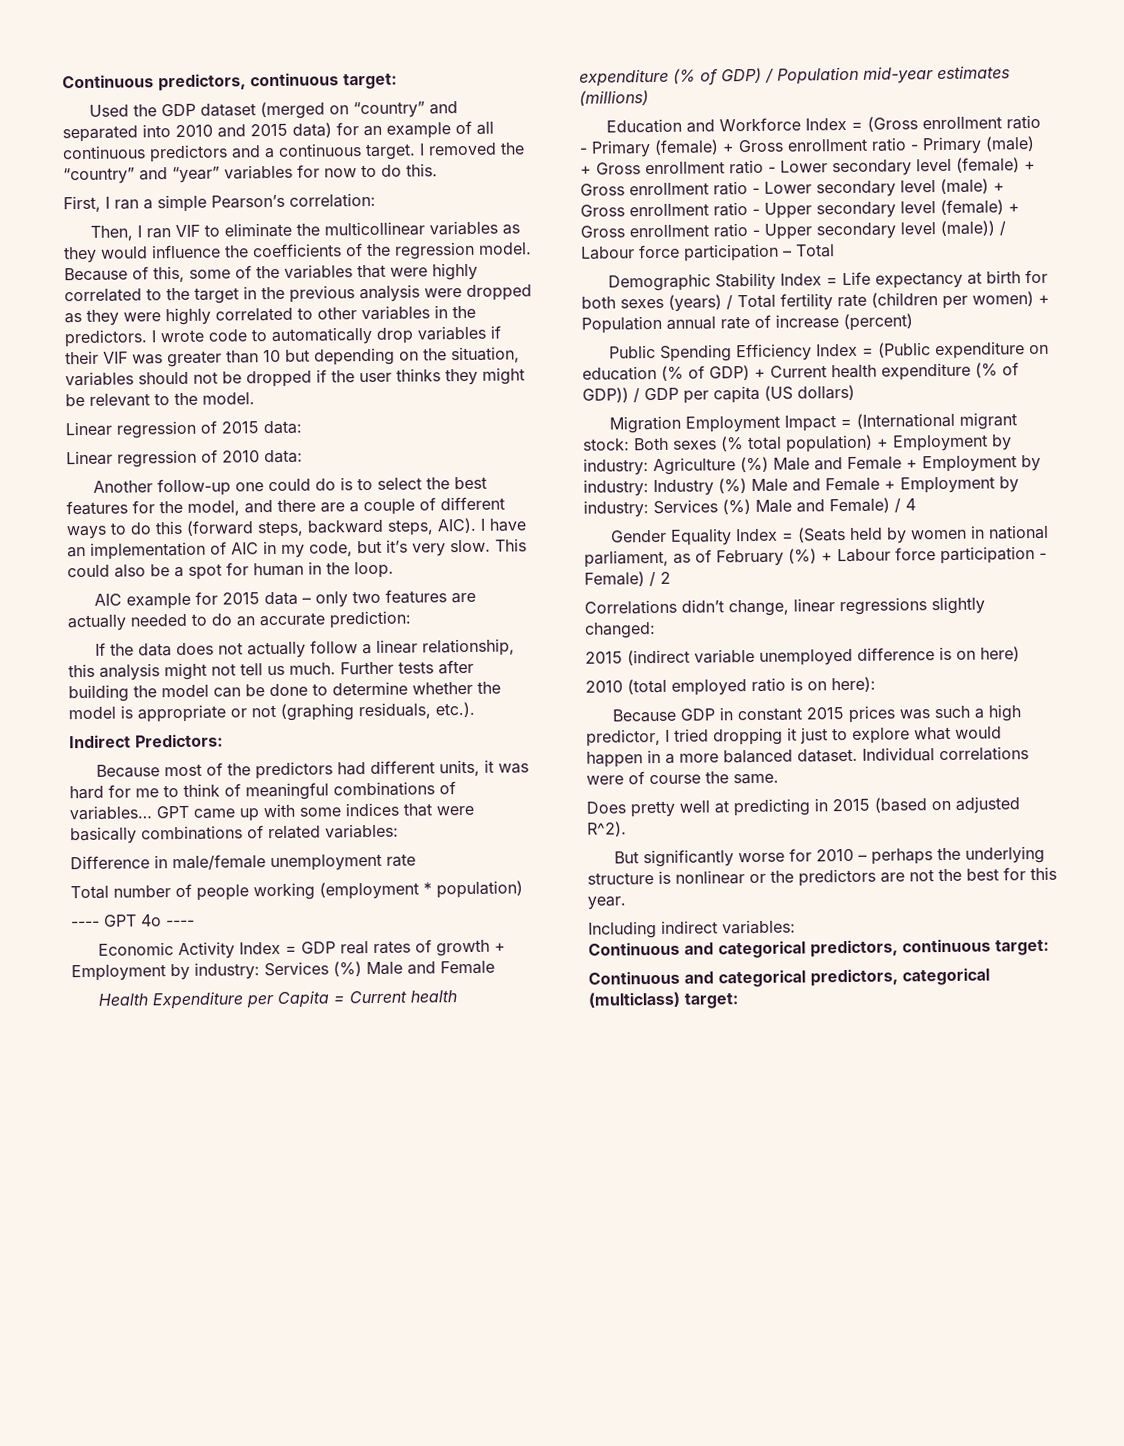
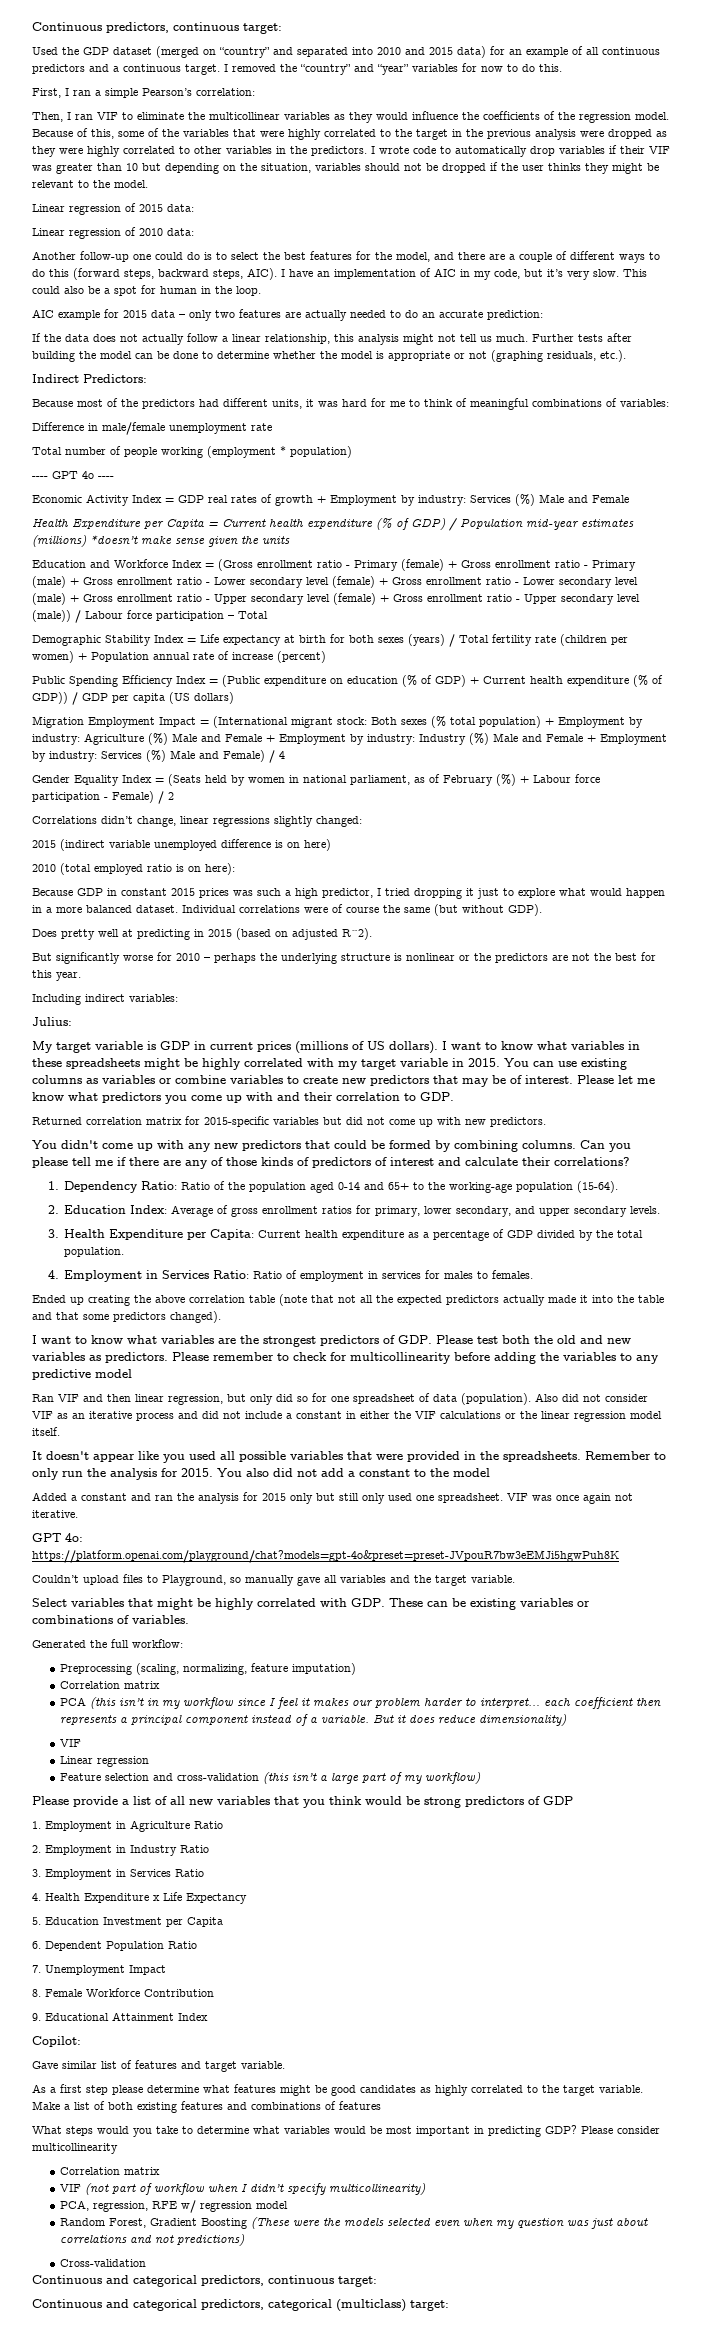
[69,802,474,822] [70,825,321,845] variables… GPT came up with some indices that were basically combinations of related -> (617, 402) none
(649, 98) none -> [90,535,290,547] *doesn’t make sense given the units
[733,773,779,785] same. -> [404,904,542,916] same (but without GDP).
(796, 927) none -> [32,1017,72,1026] [32,1041,640,1054] [32,1058,627,1070] [32,1075,655,1087] [32,1092,454,1104] [32,1116,546,1127] [32,1140,631,1152] [32,1157,630,1169] [47,1181,619,1193] [47,1205,661,1217] [47,1229,644,1241] [64,1247,125,1257] [47,1270,534,1282] [32,1294,664,1306] [32,1311,221,1323] [32,1335,631,1347] [32,1352,659,1364] [32,1369,132,1380] [32,1393,648,1405] [32,1411,662,1422] [32,1427,60,1436] [32,1451,666,1463] [32,1468,490,1480] [32,1492,633,1504] [32,1510,78,1518] [32,1533,83,1542] [32,1550,619,1563] [32,1574,515,1586] [32,1598,590,1610] [32,1615,189,1624] [32,1639,183,1648] [60,1663,357,1675] [60,1681,161,1689] [60,1697,662,1709] [60,1714,568,1726] [60,1739,82,1747] [60,1756,150,1767] [60,1772,482,1784] [32,1796,573,1808] [32,1820,223,1832] [32,1845,209,1856] [32,1869,204,1880] [32,1892,247,1904] [32,1917,223,1927] [32,1941,197,1951] [32,1965,166,1976] [32,1988,214,1997] [32,2012,208,2021] [32,2036,81,2047] [32,2060,285,2072] [32,2084,643,2096] [32,2101,381,2113] [32,2125,660,2137] [32,2143,118,2154] [60,2167,161,2175] [60,2183,427,2195] [60,2200,289,2213] [60,2217,649,2229] [60,2234,246,2246] [60,2259,147,2267] // Julius: // My target variable is GDP in current prices (millions of US dollars). I want to know what variables in these spreadsheets might be highly correlated with my target variable in 2015. You can use existing columns as variables or combine variables to create new predictors that may be of interest. Please let me know what predictors you come up with and their correlation to GDP. // Returned correlation matrix for 2015-specific variables but did not come up with new predictors. // You didn't come up with any new predictors that could be formed by combining columns. Can you please tell me if there are any of those kinds of predictors of interest and calculate their correlations? // 1. Dependency Ratio: Ratio of the population aged 0-14 and 65+ to the working-age population (15-64). // 2. Education Index: Average of gross enrollment ratios for primary, lower secondary, and upper secondary levels. // 3. Health Expenditure per Capita: Current health expenditure as a percentage of GDP divided by the total population. // 4. Employment in Services Ratio: Ratio of employment in services for males to females. // Ended up creating the above correlation table (note that not all the expected predictors actually made it into the table and that some predictors changed). // I want to know what variables are the strongest predictors of GDP. Please test both the old and new variables as predictors. Please remember to check for multicollinearity before adding the variables to any predictive model // Ran VIF and then linear regression, but only did so for one spreadsheet of data (population). Also did not consider VIF as an iterative process and did not include a constant in either the VIF calculations or the linear regression model itself. // It doesn't appear like you used all possible variables that were provided in the spreadsheets. Remember to only run the analysis for 2015. You also did not add a constant to the model // Added a constant and ran the analysis for 2015 only but still only used one spreadsheet. VIF was once again not iterative. // GPT 4o: https://platform.openai.com/playground/chat?models=gpt-4o&preset=preset-JVpouR7bw3eEMJi5hgwPuh8K // Couldn’t upload files to Playground, so manually gave all variables and the target variable. // Select variables that might be highly correlated with GDP. These can be existing variables or combinations of variables. // Generated the full workflow: // Preprocessing (scaling, normalizing, feature imputation) // Correlation matrix // PCA (this isn’t in my workflow since I feel it makes our problem harder to interpret… each coefficient then represents a principal component instead of a variable. But it does reduce dimensionality) // VIF // Linear regression // Feature selection and cross-validation (this isn’t a large part of my workflow) // Please provide a list of all new variables that you think would be strong predictors of GDP // 1. Employment in Agriculture Ratio // 2. Employment in Industry Ratio // 3. Employment in Services Ratio // 4. Health Expenditure x Life Expectancy // 5. Education Investment per Capita // 6. Dependent Population Ratio // 7. Unemployment Impact // 8. Female Workforce Contribution // 9. Educational Attainment Index // Copilot: // Gave similar list of features and target variable. // As a first step please determine what features might be good candidates as highly correlated to the target variable. Make a list of both existing features and combinations of features // What steps would you take to determine what variables would be most important in predicting GDP? Please consider multicollinearity // Correlation matrix // VIF (not part of workflow when I didn’t specify multicollinearity) // PCA, regression, RFE w/ regression model // Random Forest, Gradient Boosting (These were the models selected even when my question was just about correlations and not predictions) // Cross-validation

